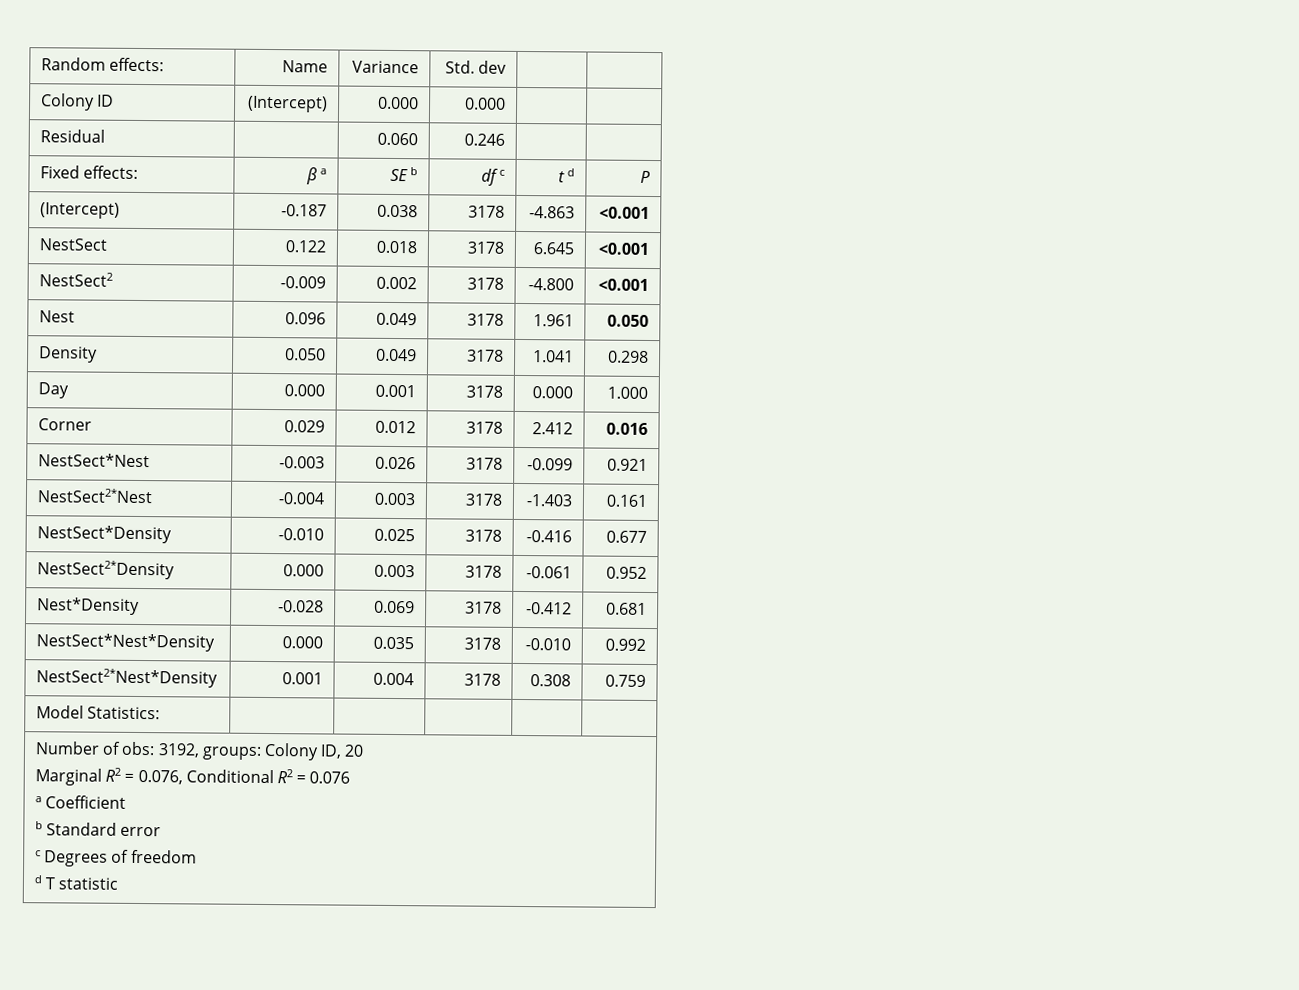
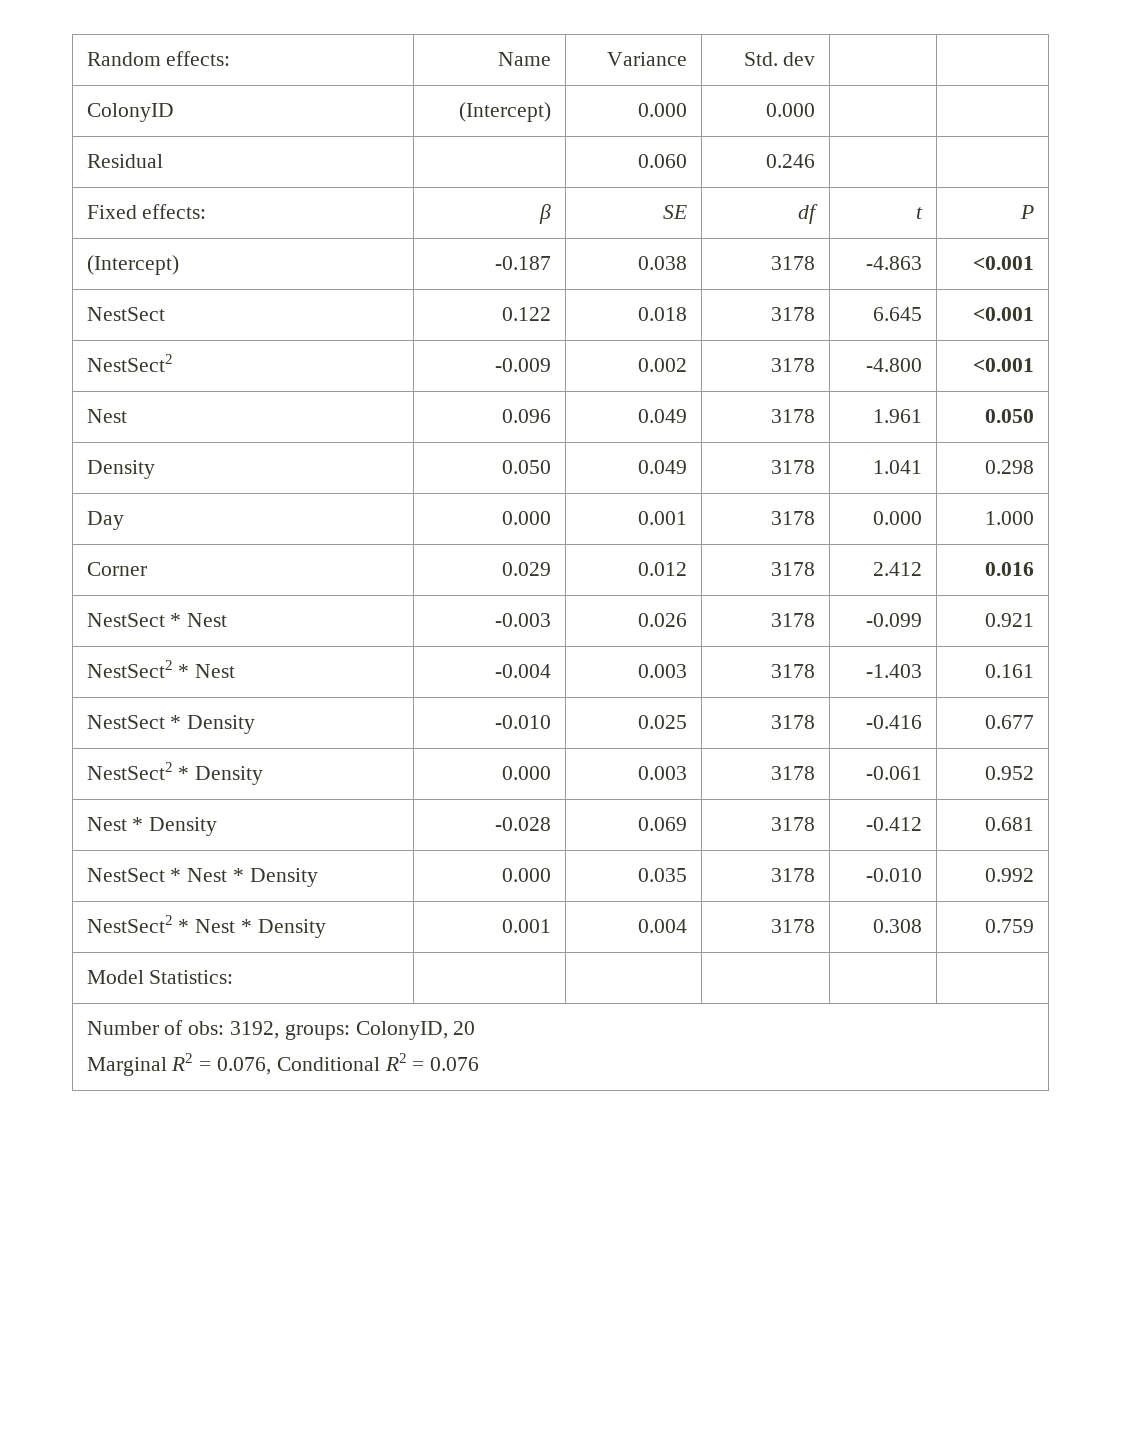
[41,93,115,111] Colony ID -> [86,103,174,122] ColonyID
[319,168,327,175] a -> (552, 214) none
[409,167,418,176] b -> (688, 212) none
[498,169,505,176] c -> (819, 214) none
[566,168,575,177] d -> (924, 213) none
[38,453,151,468] NestSect*Nest -> [86,613,228,627] NestSect * Nest
[37,488,154,504] NestSect2*Nest -> [86,660,236,678] NestSect2 * Nest
[37,525,173,544] NestSect*Density -> [86,715,256,734] NestSect * Density
[37,560,176,580] NestSect2*Density -> [86,762,264,785] NestSect2 * Density
[37,597,141,616] Nest*Density -> [86,817,218,836] Nest * Density
[36,633,216,652] NestSect*Nest*Density -> [86,868,318,887] NestSect * Nest * Density
[36,668,219,688] NestSect2*Nest*Density -> [86,915,326,938] NestSect2 * Nest * Density
[264,742,343,761] Colony ID, -> [355,1021,448,1040] ColonyID,
[35,795,127,809] [35,821,162,837] [35,849,197,867] [34,875,119,890] // a Coefficient // b Standard error // c Degrees of freedom // d T statistic -> (480, 1064) none

